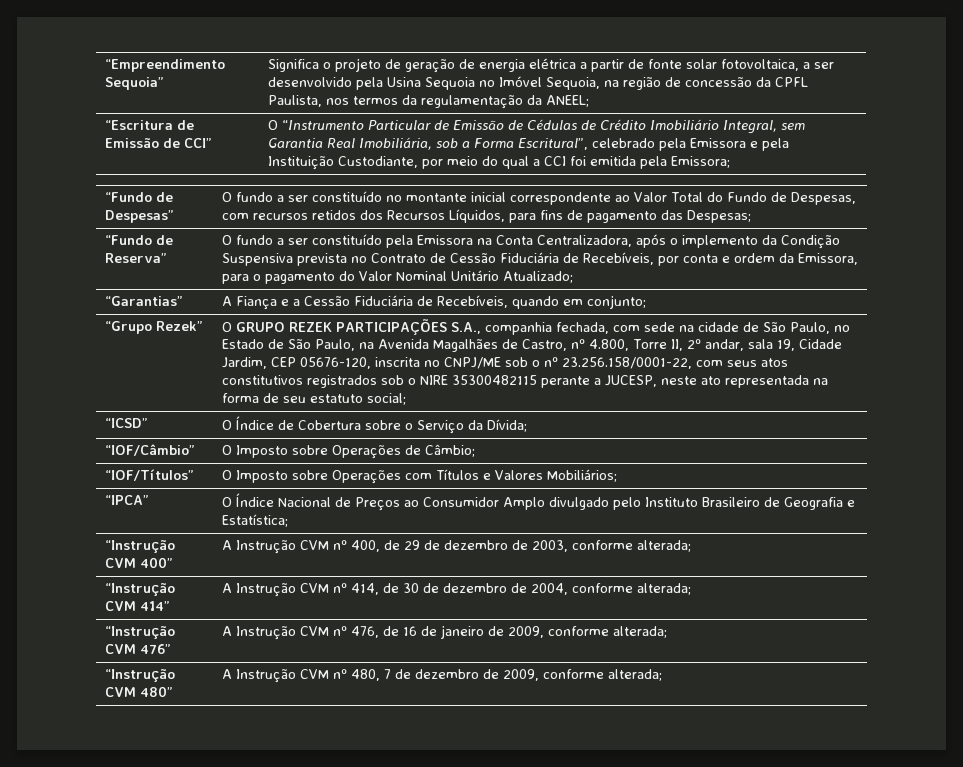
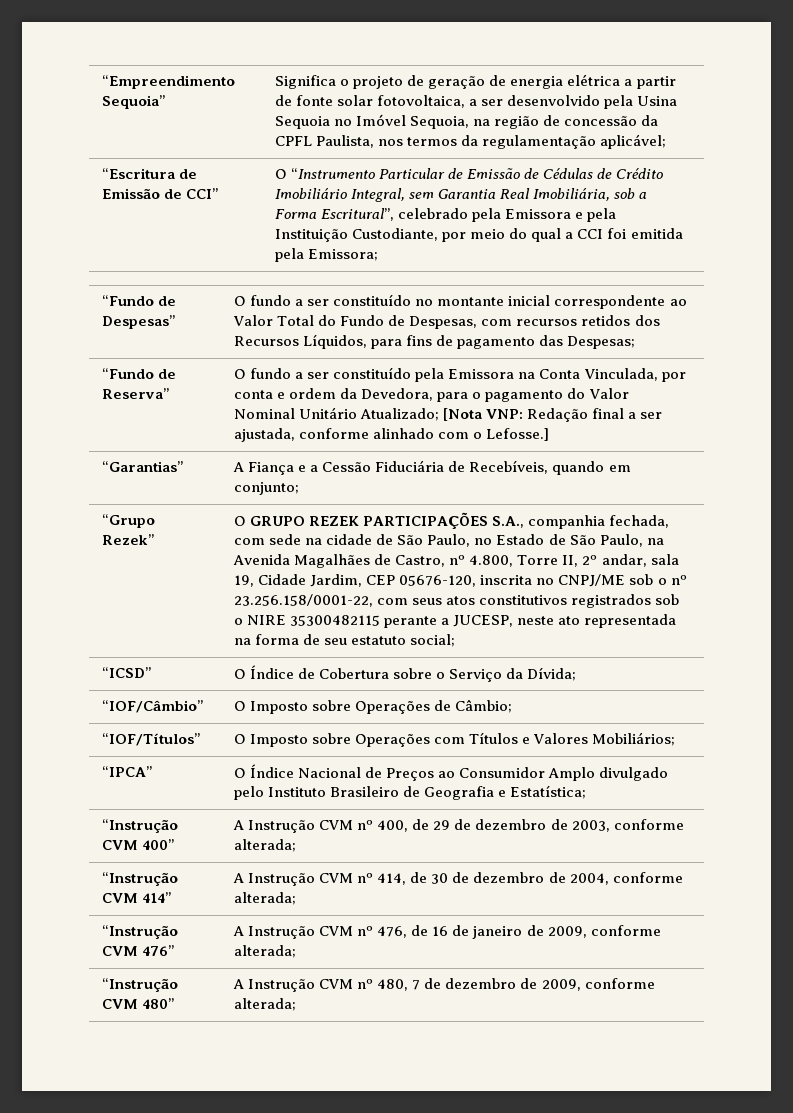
[526,95,589,107] da ANEEL; -> [600,134,667,149] aplicável;
[536,234,840,249] [221,252,654,266] Centralizadora, após o implemento da Condição Suspensiva prevista no Contrato de Cessão Fiduciária de Recebíveis, -> [583,368,658,381] Vinculada,
[797,253,858,265] Emissora, -> [361,388,434,401] Devedora,
(573, 277) none -> [443,408,663,422] [234,428,550,442] [Nota VNP: Redação final a ser ajustada, conforme alinhado com o Lefosse.]

